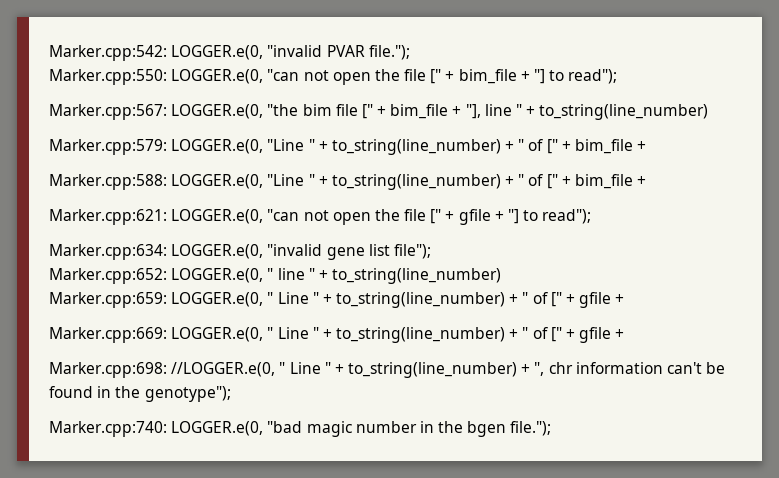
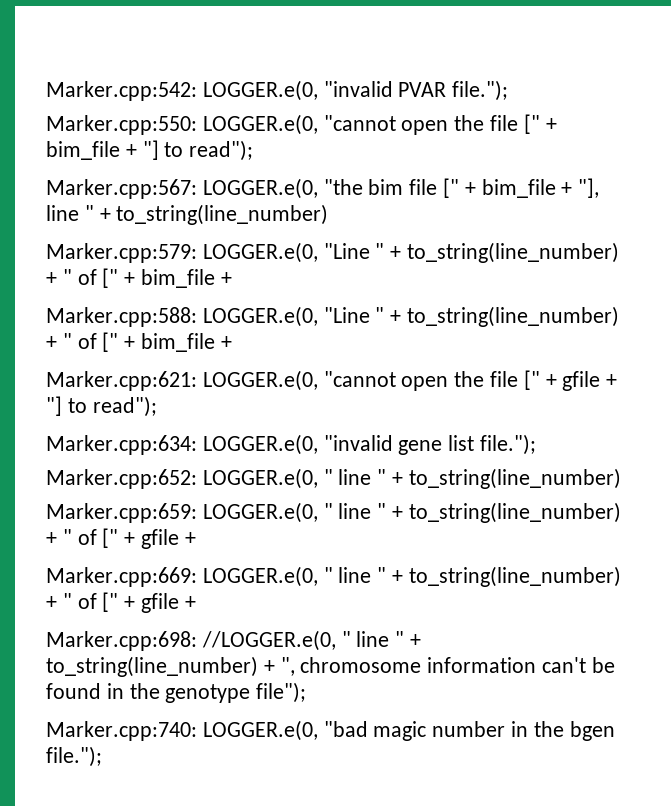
[267,69,329,81] "can not -> [323,115,396,131] "cannot
[267,209,329,221] "can not -> [323,371,396,387] "cannot
[393,244,431,259] file"); -> [480,434,537,455] file.");
[277,292,309,304] Line -> [338,503,372,519] line
[277,327,309,339] Line -> [338,567,372,583] line
[289,362,321,374] Line -> [356,631,390,647] line
[548,362,573,374] chr -> [300,657,422,673] chromosome
[144,386,231,402] genotype"); -> [165,682,307,703] genotype file");

